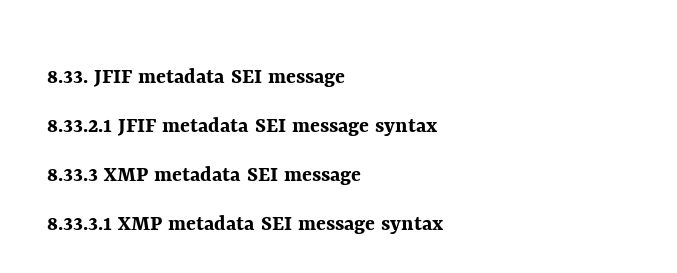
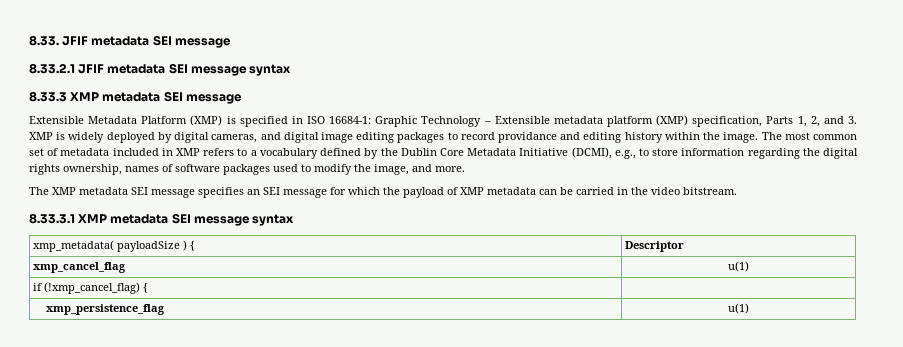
(361, 178) none -> [29,115,857,127] [29,132,858,143] [29,147,859,159] [29,164,465,175] [29,187,737,198] // Extensible Metadata Platform (XMP) is specified in ISO 16684-1: Graphic Technology – Extensible metadata platform (XMP) specification, Parts 1, 2, and 3. XMP is widely deployed by digital cameras, and digital image editing packages to record providance and editing history within the image. The most common set of metadata included in XMP refers to a vocabulary defined by the Dublin Core Metadata Initiative (DCMI), e.g., to store information regarding the digital rights ownership, names of software packages used to modify the image, and more. // The XMP metadata SEI message specifies an SEI message for which the payload of XMP metadata can be carried in the video bitstream.
(445, 225) none -> [33,240,196,252] [625,241,685,252] [33,262,127,273] [728,261,749,272] [33,282,149,294] [46,304,166,315] [728,303,749,314] // xmp_metadata( payloadSize ) { | Descriptor // xmp_cancel_flag | u(1) // if (!xmp_cancel_flag) { | // xmp_persistence_flag | u(1)

